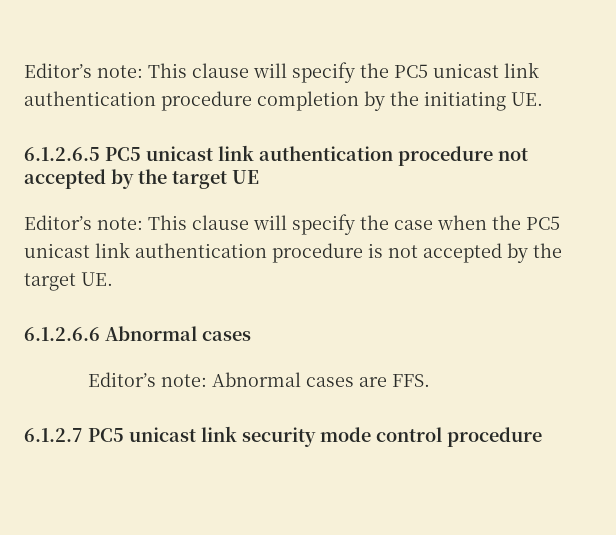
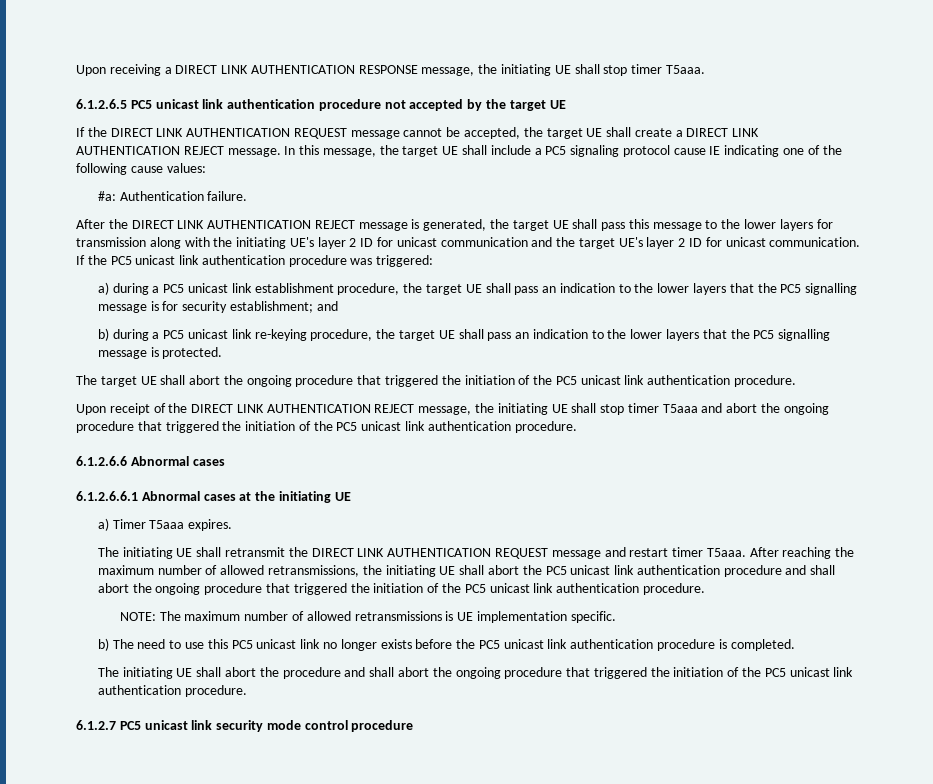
[24,62,539,83] [24,91,543,111] Editor’s note: This clause will specify the PC5 unicast link authentication procedure completion by the initiating UE. -> [76,64,705,76] Upon receiving a DIRECT LINK AUTHENTICATION RESPONSE message, the initiating UE shall stop timer T5aaa.
[24,214,487,235] Editor’s note: This clause will specify the case when -> [76,127,760,139] [76,145,842,157] [76,163,206,175] [97,191,248,201] [76,219,833,231] [76,237,861,249] [76,255,434,267] [97,282,858,295] [97,301,338,313] [97,328,831,341] [97,347,223,359] [76,375,797,387] [76,403,829,415] [76,421,577,433] [76,456,225,466] [76,491,351,503] [97,518,233,531] [97,547,855,559] [97,565,836,577] [97,583,705,595] [119,611,616,623] [97,638,453,651] If the DIRECT LINK AUTHENTICATION REQUEST message cannot be accepted, the target UE shall create a DIRECT LINK AUTHENTICATION REJECT message. In this message, the target UE shall include a PC5 signaling protocol cause IE indicating one of the following cause values: // #a: Authentication failure. // After the DIRECT LINK AUTHENTICATION REJECT message is generated, the target UE shall pass this message to the lower layers for transmission along with the initiating UE's layer 2 ID for unicast communication and the target UE's layer 2 ID for unicast communication. If the PC5 unicast link authentication procedure was triggered: // a) during a PC5 unicast link establishment procedure, the target UE shall pass an indication to the lower layers that the PC5 signalling message is for security establishment; and // b) during a PC5 unicast link re-keying procedure, the target UE shall pass an indication to the lower layers that the PC5 signalling message is protected. // The target UE shall abort the ongoing procedure that triggered the initiation of the PC5 unicast link authentication procedure. // Upon receipt of the DIRECT LINK AUTHENTICATION REJECT message, the initiating UE shall stop timer T5aaa and abort the ongoing procedure that triggered the initiation of the PC5 unicast link authentication procedure. // 6.1.2.6.6 Abnormal cases // 6.1.2.6.6.1 Abnormal cases at the initiating UE // a) Timer T5aaa expires. // The initiating UE shall retransmit the DIRECT LINK AUTHENTICATION REQUEST message and restart timer T5aaa. After reaching the maximum number of allowed retransmissions, the initiating UE shall abort the PC5 unicast link authentication procedure and shall abort the ongoing procedure that triggered the initiation of the PC5 unicast link authentication procedure. // NOTE: The maximum number of allowed retransmissions is UE implementation specific. // b) The need to use this PC5 unicast link no longer exists before
[388,243,562,263] [24,272,113,291] [24,326,251,341] [88,372,431,387] not accepted by the target UE. // 6.1.2.6.6 Abnormal cases // Editor’s note: Abnormal cases are FFS. -> [730,639,795,651] [97,667,854,679] [97,685,247,697] completed. // The initiating UE shall abort the procedure and shall abort the ongoing procedure that triggered the initiation of the PC5 unicast link authentication procedure.

